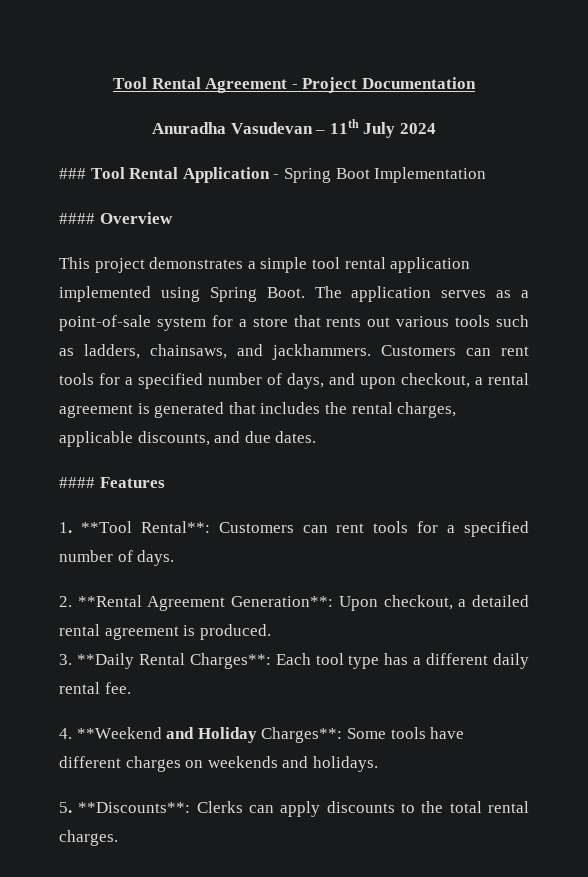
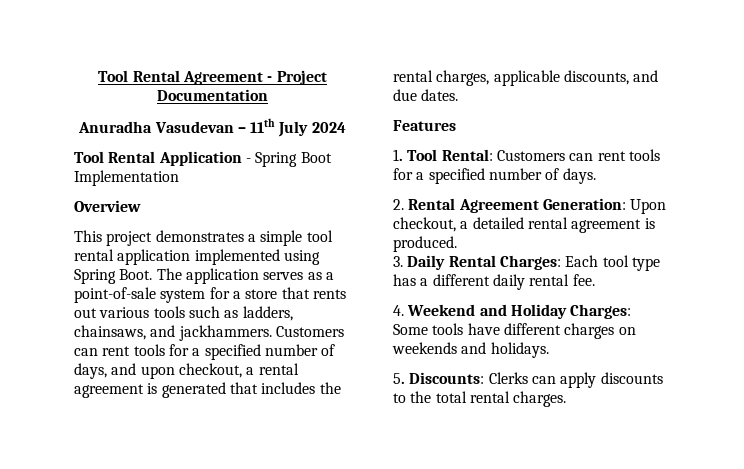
[59,168,86,179] ### -> (346, 127) none
[59,213,95,224] #### -> (179, 178) none
[59,477,95,488] #### -> (459, 95) none
[80,521,210,533] **Tool Rental**: -> [407,149,493,161] Tool Rental:
[77,595,334,611] **Rental Agreement Generation**: -> [408,198,626,213] Rental Agreement Generation:
[76,653,271,669] **Daily Rental Charges**: -> [407,255,561,270] Daily Rental Charges:
[76,727,162,739] **Weekend -> [407,304,476,316] Weekend
[261,727,343,743] Charges**: -> [570,304,632,319] Charges:
[78,802,191,813] **Discounts**: -> [409,372,485,384] Discounts:

